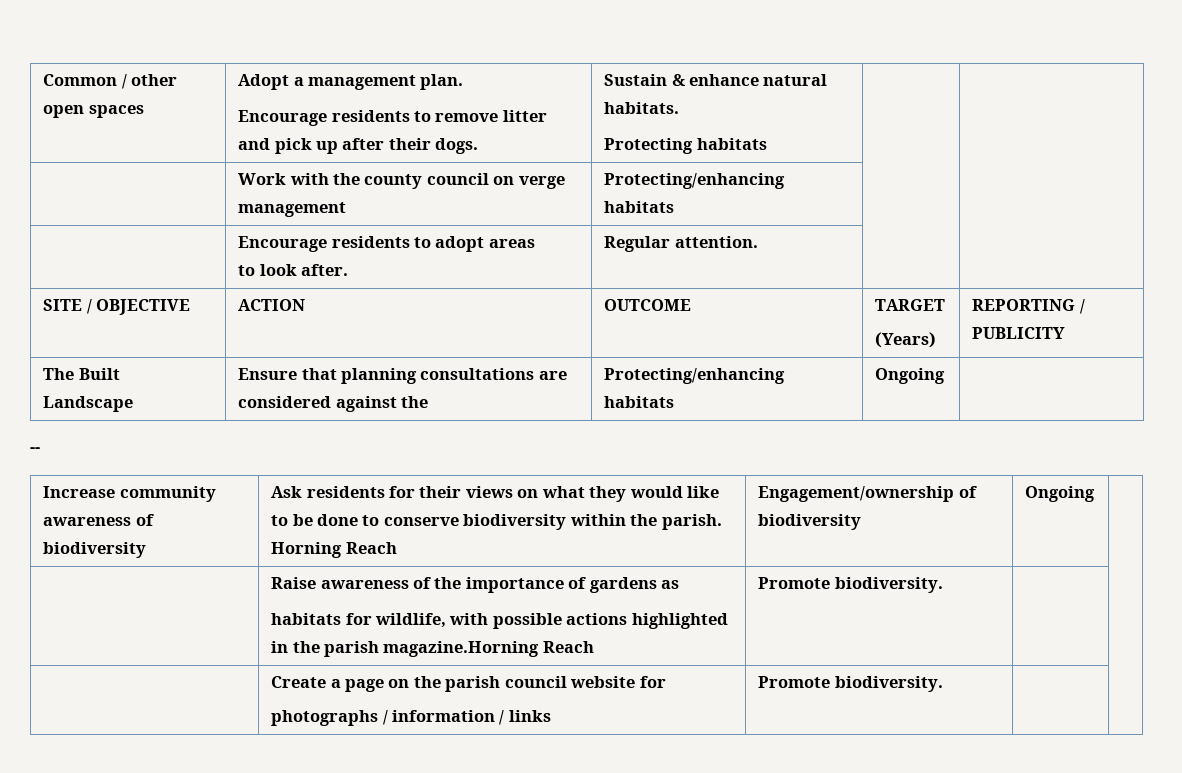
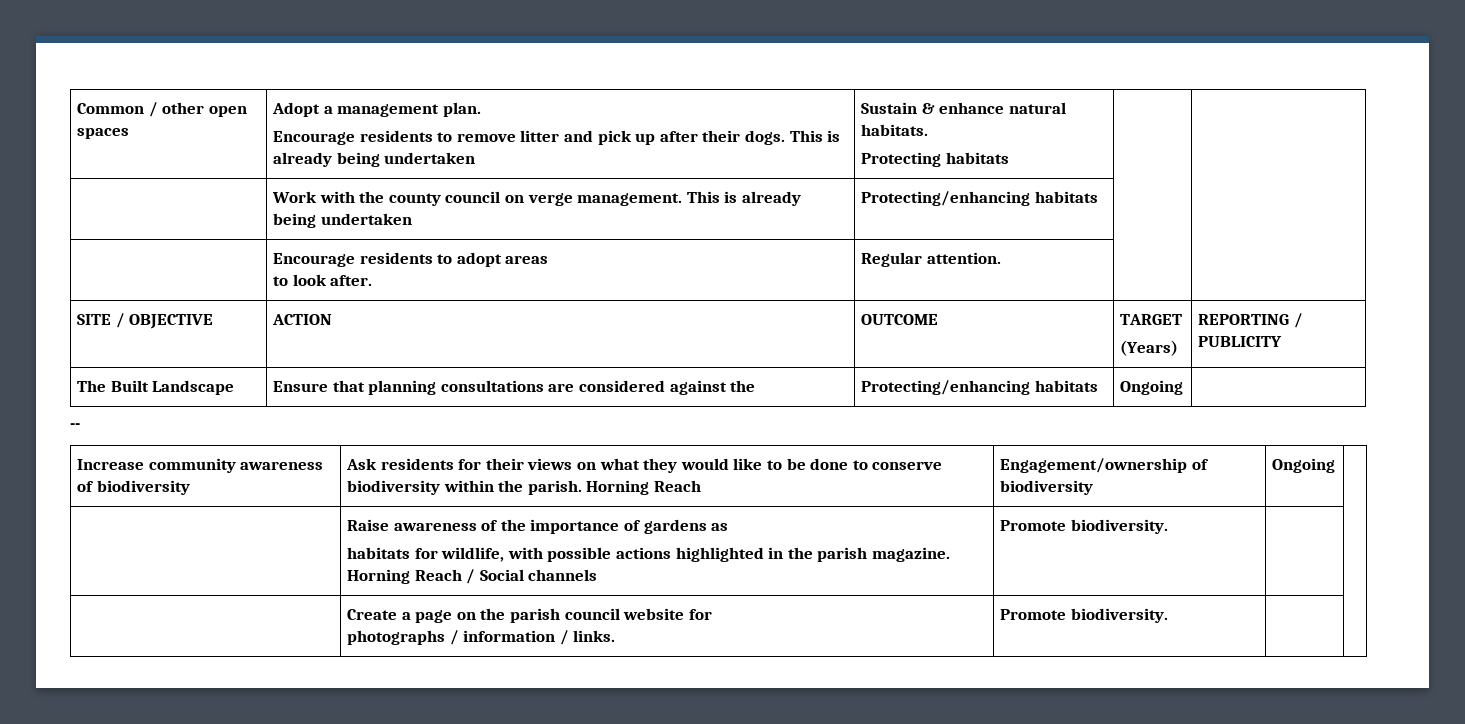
(479, 146) none -> [789,130,841,142] [273,152,476,167] This is already being undertaken
[238,202,347,217] management -> [577,191,801,206] [273,213,412,228] management. This is already being undertaken
[383,641,594,657] magazine.Horning Reach -> [871,547,950,562] [347,569,598,584] magazine. Horning Reach / Social channels
[508,710,551,722] links -> [573,630,616,642] links.

